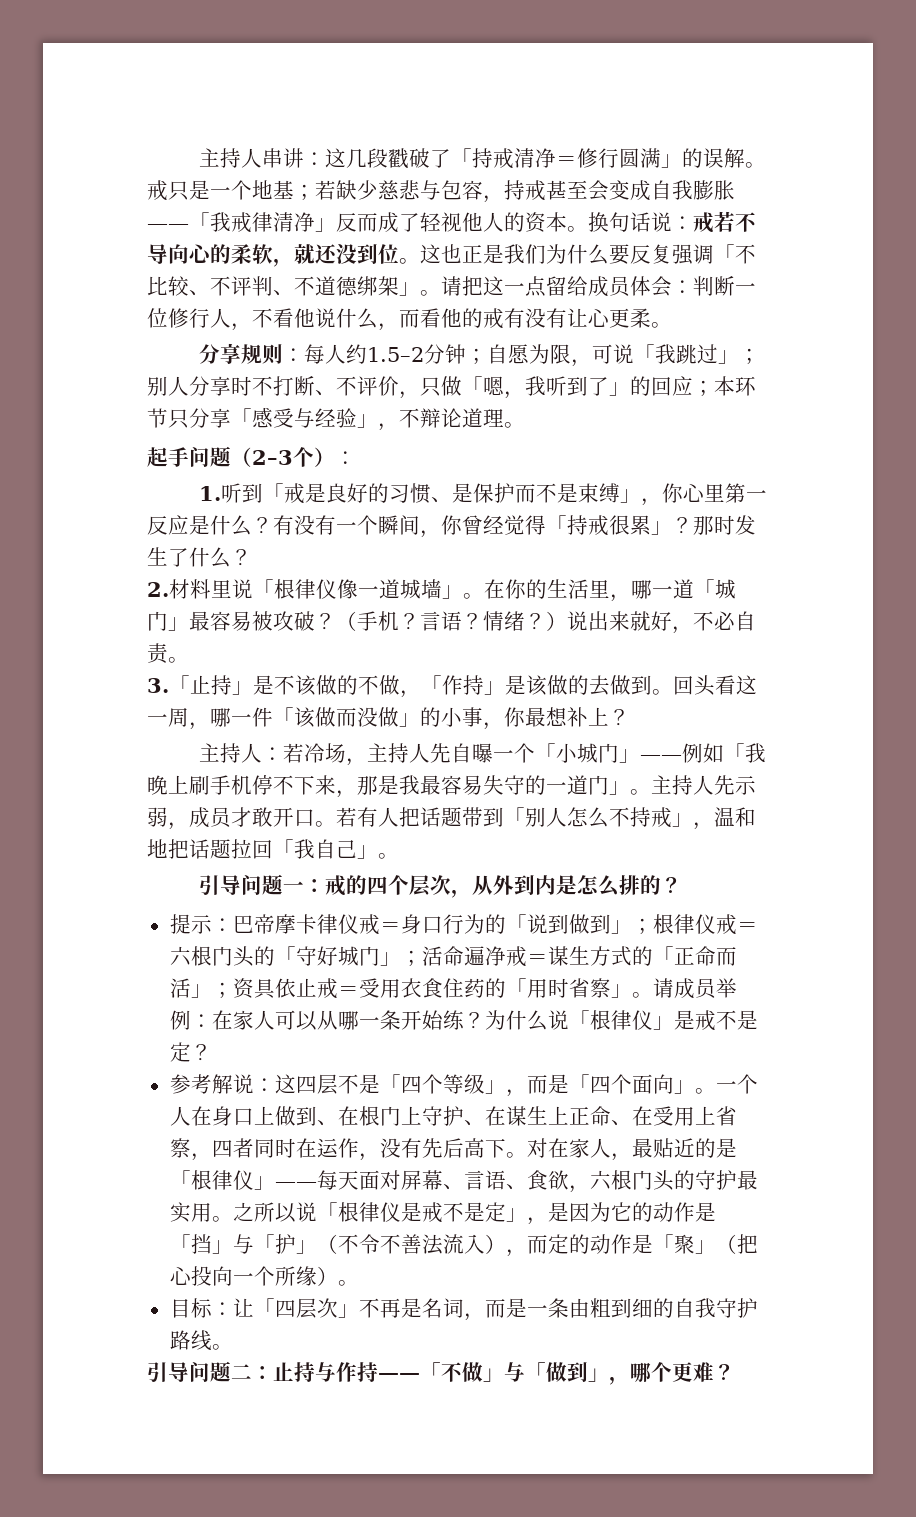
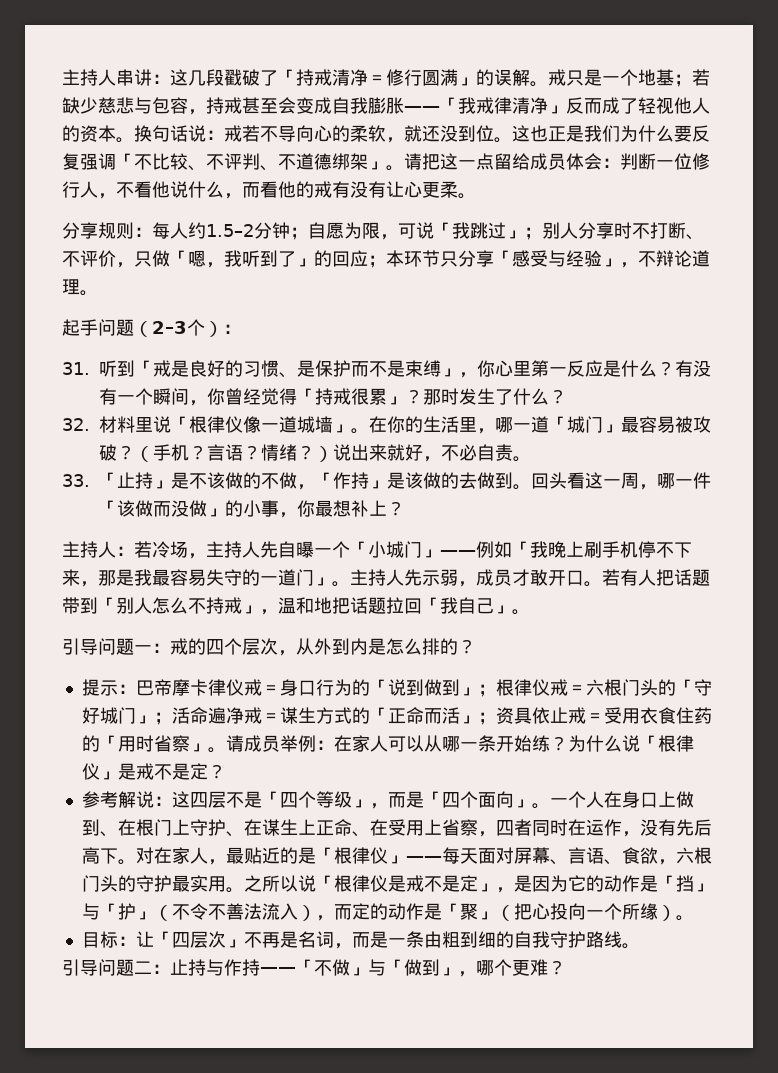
[198,486,221,501] 1. -> [62,362,90,375] 31.
[147,582,169,597] 2. -> [62,418,90,431] 32.
[147,678,169,693] 3. -> [62,474,90,487] 33.

